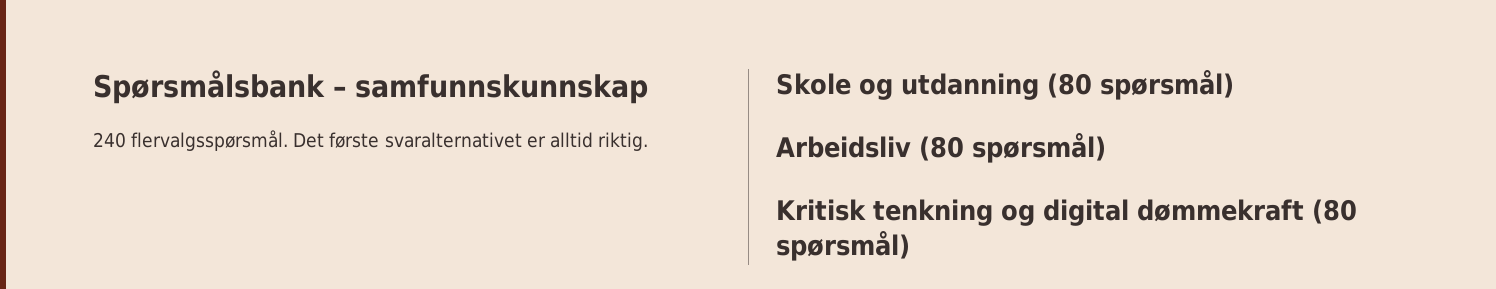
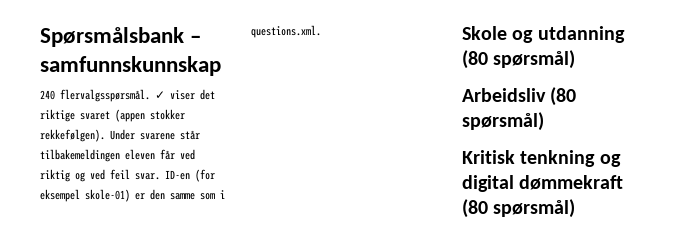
[293,132,648,151] Det første svaralternativet er alltid riktig. -> [155,89,215,100] [40,109,185,122] [40,129,200,142] [40,149,195,162] [40,169,215,182] [40,189,225,202] [251,25,321,38] ✓ viser det riktige svaret (appen stokker rekkefølgen). Under svarene står tilbakemeldingen eleven får ved riktig og ved feil svar. ID-en (for eksempel skole-01) er den samme som i questions.xml.

